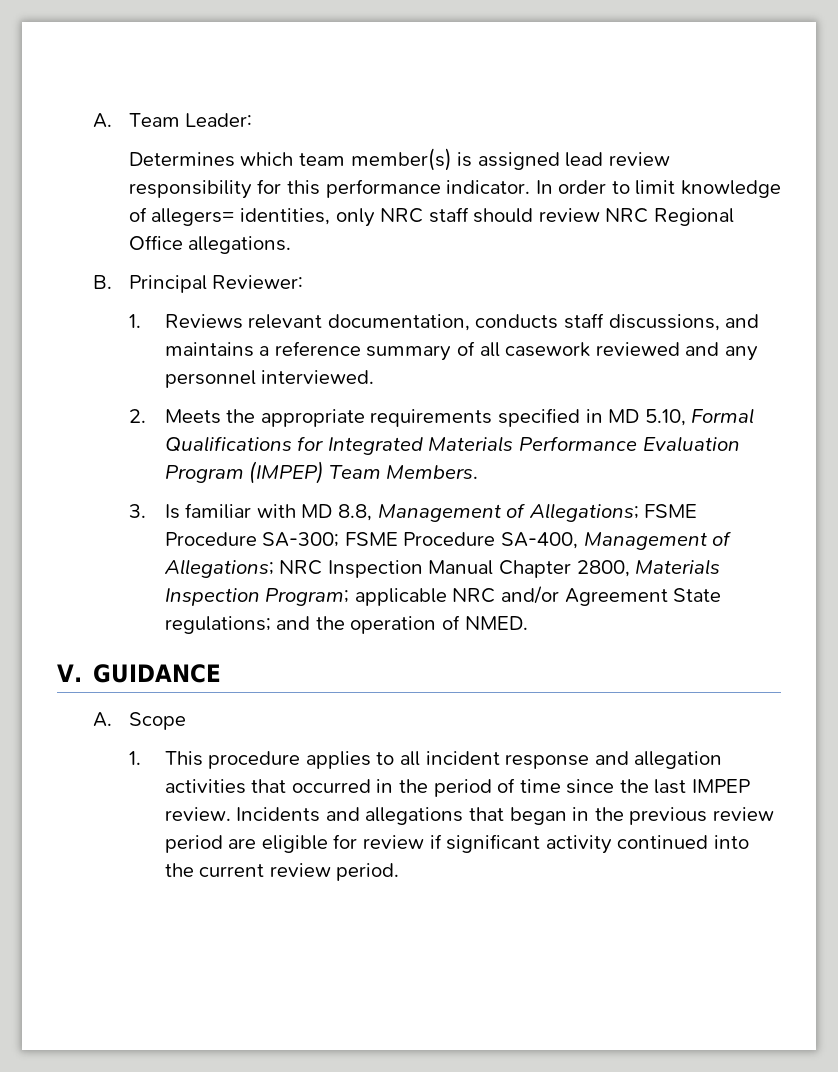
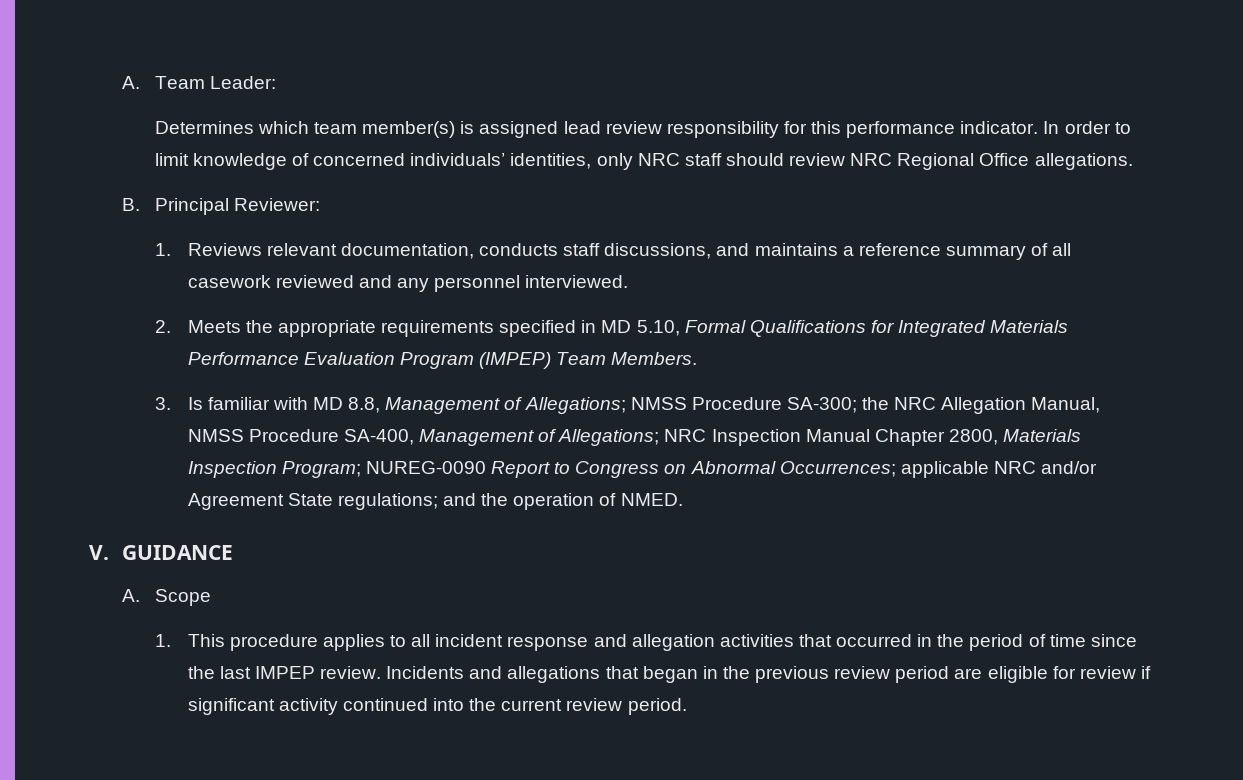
[151,208,235,226] allegers= -> [313,153,506,166] concerned individuals’
[644,504,698,518] FSME -> [630,397,687,410] NMSS
[344,532,398,546] FSME -> [862,397,1101,414] [187,429,244,442] the NRC Allegation Manual, NMSS
(350, 597) none -> [365,461,896,478] NUREG-0090 Report to Congress on Abnormal Occurrences;

